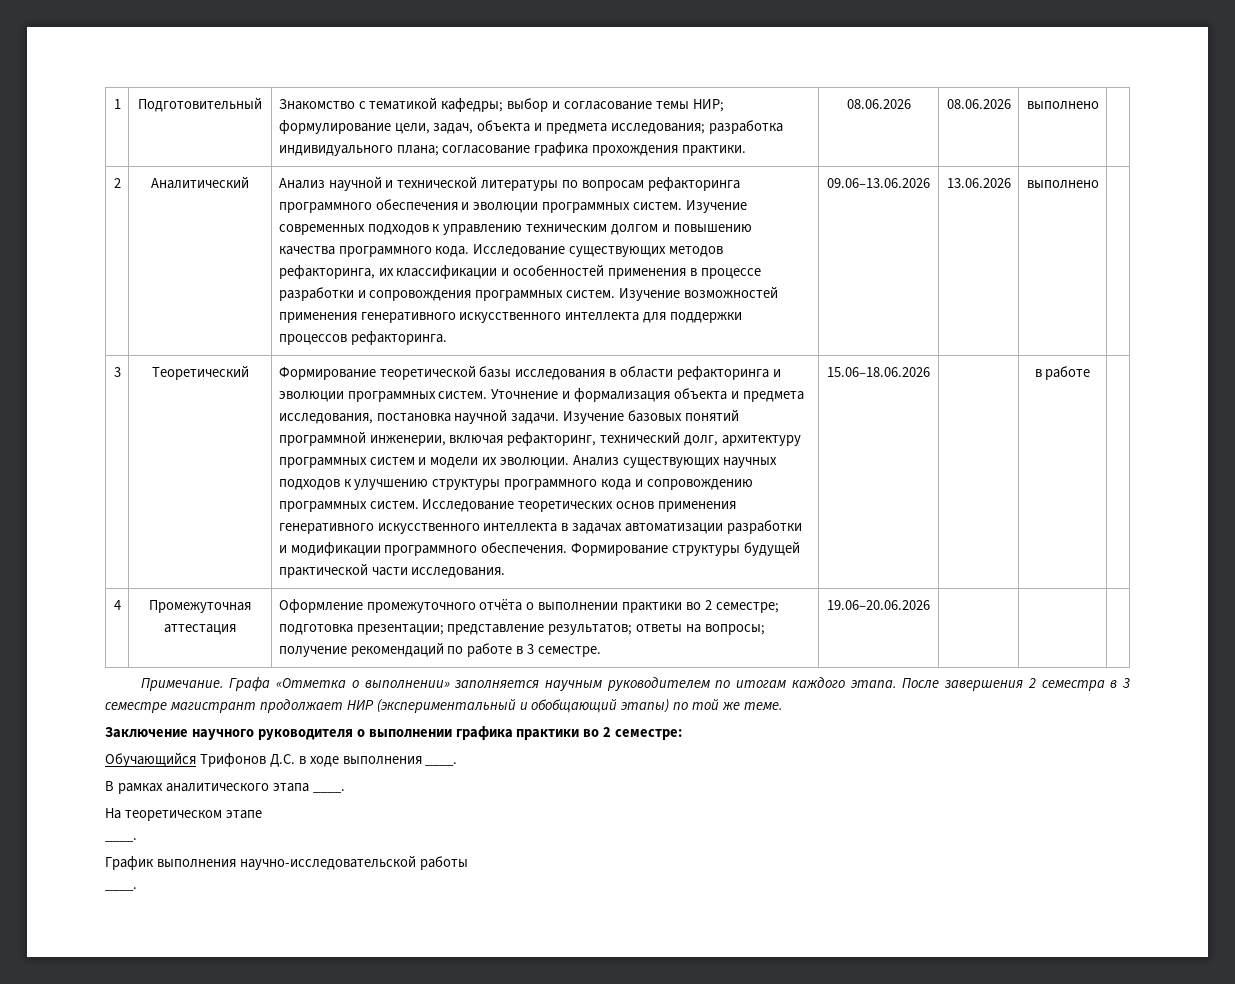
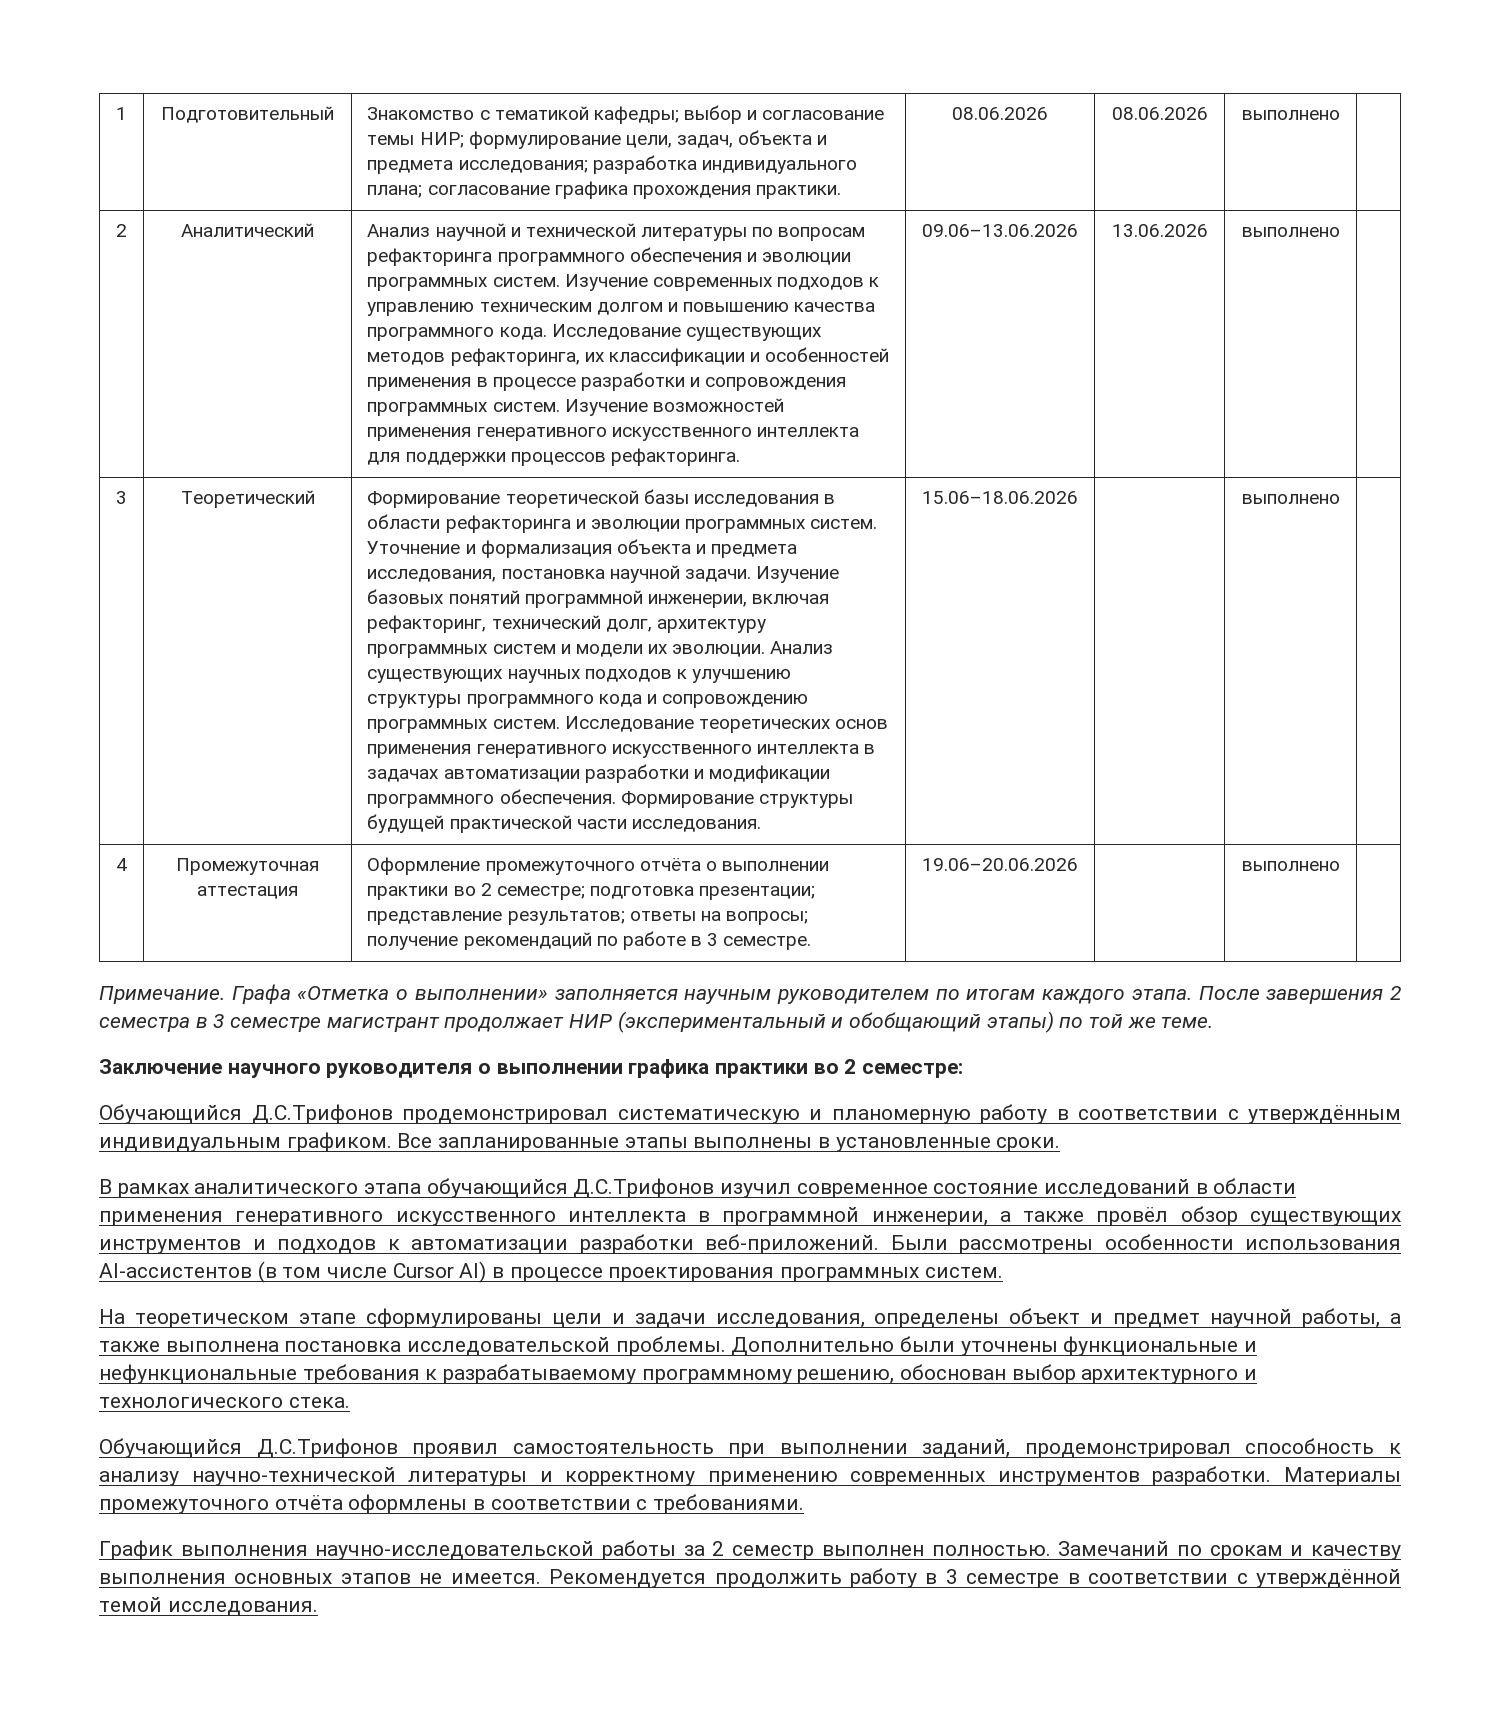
[1034,366,1091,380] в работе -> [1241,494,1340,504] выполнено
(930, 605) none -> [1241,861,1340,871] выполнено
[199,753,458,767] [105,781,345,794] [105,808,262,821] [105,838,137,842] [105,855,468,870] [105,887,137,891] Трифонов Д.С. в ходе выполнения ____. // В рамках аналитического этапа ____. // На теоретическом этапе // ____. // График выполнения научно-исследовательской работы // ____. -> [251,1104,1401,1124] [99,1132,1061,1152] [99,1178,1297,1198] [99,1206,1401,1226] [99,1234,1401,1254] [99,1261,1003,1283] [99,1308,1401,1328] [99,1336,1258,1356] [99,1364,1258,1384] [99,1397,350,1408] [99,1438,1401,1458] [99,1466,1401,1486] [99,1494,805,1514] [99,1540,1401,1560] [99,1568,1401,1588] [99,1597,318,1616] Д.С.Трифонов продемонстрировал систематическую и планомерную работу в соответствии с утверждённым индивидуальным графиком. Все запланированные этапы выполнены в установленные сроки. // В рамках аналитического этапа обучающийся Д.С.Трифонов изучил современное состояние исследований в области применения генеративного искусственного интеллекта в программной инженерии, а также провёл обзор существующих инструментов и подходов к автоматизации разработки веб-приложений. Были рассмотрены особенности использования AI-ассистентов (в том числе Cursor AI) в процессе проектирования программных систем. // На теоретическом этапе сформулированы цели и задачи исследования, определены объект и предмет научной работы, а также выполнена постановка исследовательской проблемы. Дополнительно были уточнены функциональные и нефункциональные требования к разрабатываемому программному решению, обоснован выбор архитектурного и технологического стека. // Обучающийся Д.С.Трифонов проявил самостоятельность при выполнении заданий, продемонстрировал способность к анализу научно-технической литературы и корректному применению современных инструментов разработки. Материалы промежуточного отчёта оформлены в соответствии с требованиями. // График выполнения научно-исследовательской работы за 2 семестр выполнен полностью. Замечаний по срокам и качеству выполнения основных этапов не имеется. Рекомендуется продолжить работу в 3 семестре в соответствии с утверждённой темой исследования.

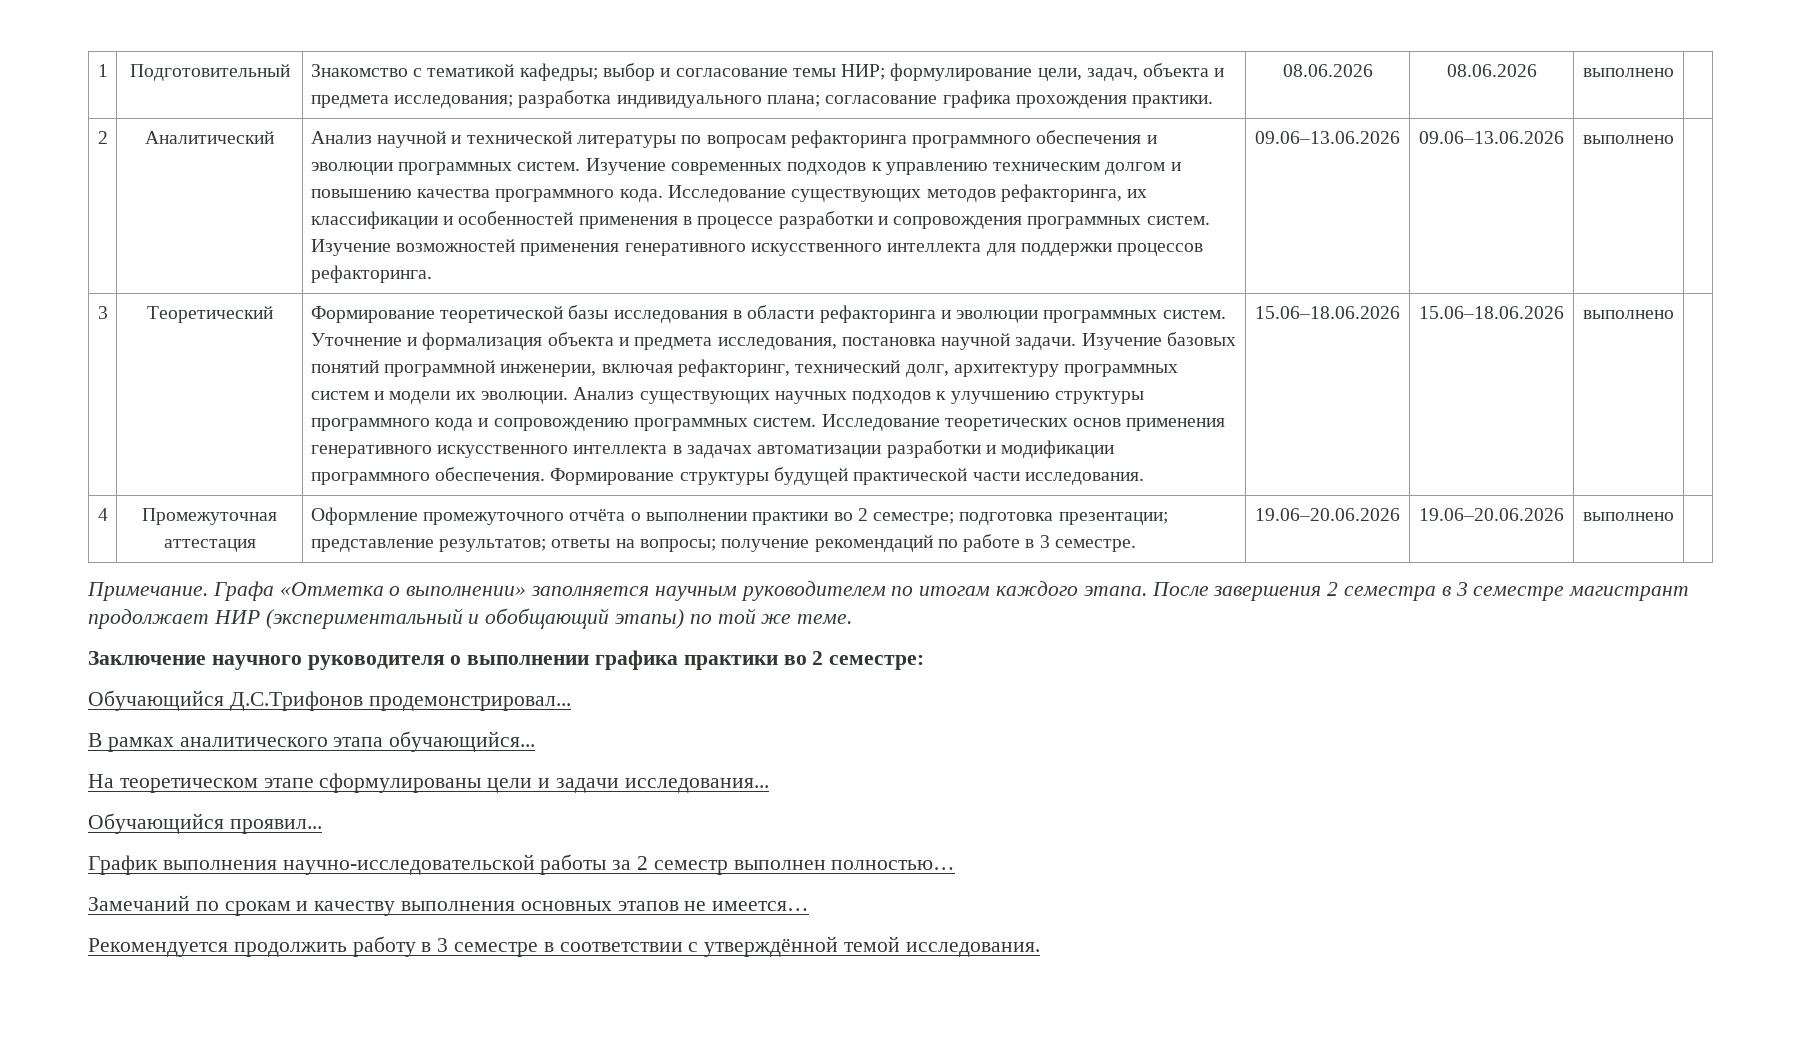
[1111,224,1208,237] 13.06.2026 -> [1419,131,1564,144] 09.06–13.06.2026
(1078, 497) none -> [1419,306,1564,319] 15.06–18.06.2026
(1078, 864) none -> [1419,508,1564,521] 19.06–20.06.2026
[402,1104,1401,1124] [99,1132,1061,1152] [99,1178,1297,1198] [99,1206,1401,1226] [99,1234,1401,1254] [99,1261,1003,1283] продемонстрировал систематическую и планомерную работу в соответствии с утверждённым индивидуальным графиком. Все запланированные этапы выполнены в установленные сроки. // В рамках аналитического этапа обучающийся Д.С.Трифонов изучил современное состояние исследований в области применения генеративного искусственного интеллекта в программной инженерии, а также провёл обзор существующих инструментов и подходов к автоматизации разработки веб-приложений. Были рассмотрены особенности использования AI-ассистентов (в том числе Cursor AI) в процессе проектирования программных систем. -> [368,696,571,711] [88,731,536,752] продемонстрировал... // В рамках аналитического этапа обучающийся...
[715,1308,1401,1328] [99,1336,1258,1356] [99,1364,1258,1384] [99,1397,350,1408] [99,1438,1401,1458] [99,1466,1401,1486] [99,1494,805,1514] исследования, определены объект и предмет научной работы, а также выполнена постановка исследовательской проблемы. Дополнительно были уточнены функциональные и нефункциональные требования к разрабатываемому программному решению, обоснован выбор архитектурного и технологического стека. // Обучающийся Д.С.Трифонов проявил самостоятельность при выполнении заданий, продемонстрировал способность к анализу научно-технической литературы и корректному применению современных инструментов разработки. Материалы промежуточного отчёта оформлены в соответствии с требованиями. -> [624,778,769,793] [88,813,322,834] исследования... // Обучающийся проявил...
[931,1545,1051,1556] полностью. -> [831,860,956,870] полностью… //
[450,1573,541,1584] имеется. -> [712,901,810,911] имеется… //

